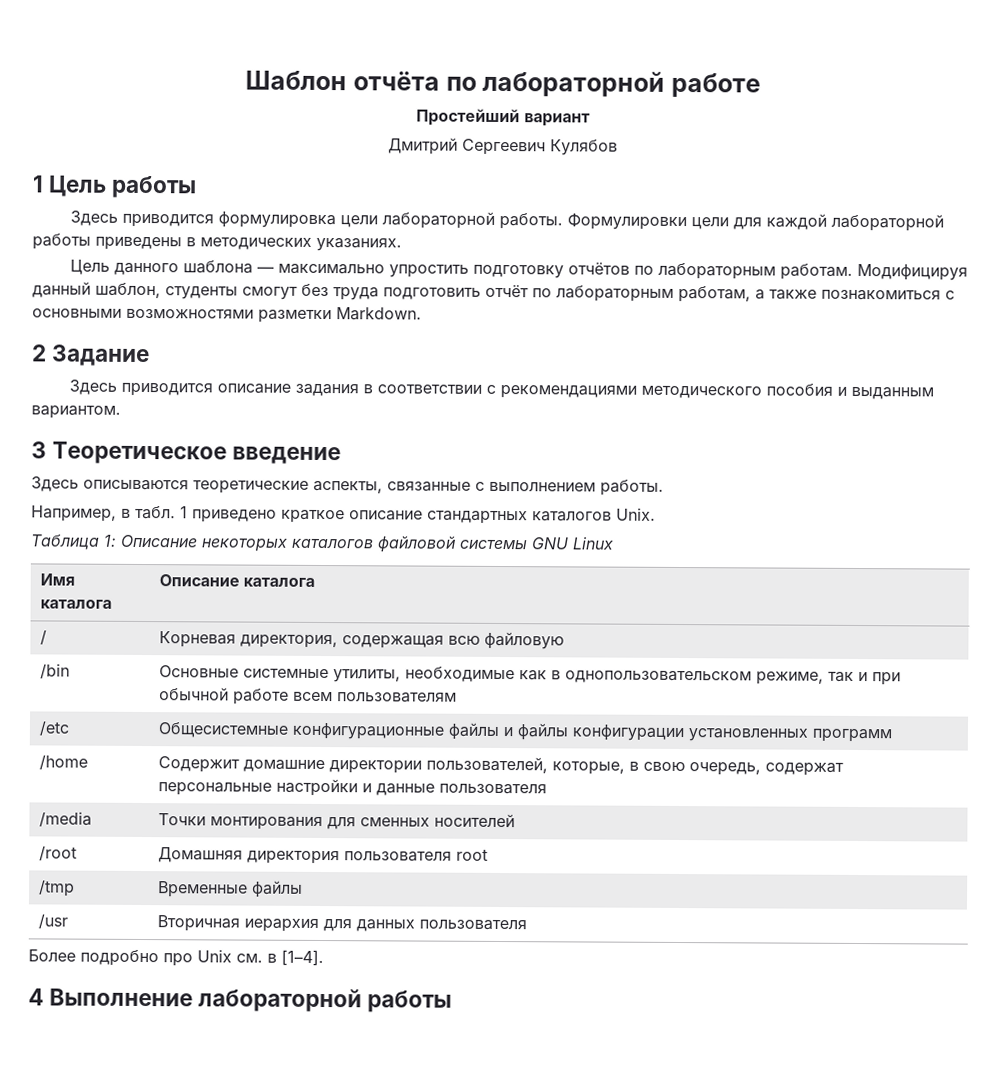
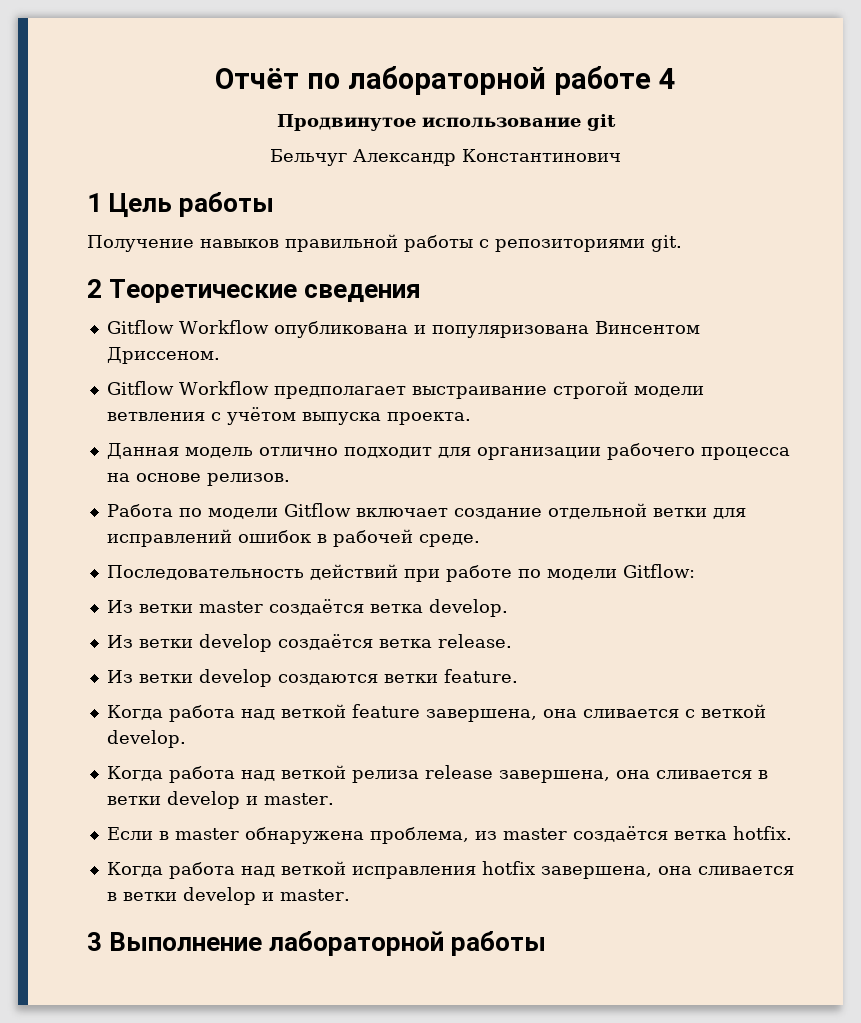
[245,70,440,91] Шаблон отчёта -> [215,68,300,89] Отчёт
[416,108,590,127] [388,137,618,156] [32,175,198,199] [69,210,944,232] [32,233,402,252] [69,259,968,281] [32,281,955,303] [32,307,422,324] [32,344,151,367] [68,379,934,400] [31,405,121,419] [31,441,342,465] [31,476,664,496] [31,505,656,525] [30,534,614,553] [40,573,76,586] [40,599,113,609] [159,574,316,587] [40,630,48,645] [159,631,565,650] [40,663,71,679] [159,665,902,686] [159,687,458,705] [39,721,70,736] [158,722,893,743] [39,755,89,770] [158,756,845,776] [158,778,548,797] [39,811,93,827] [158,813,516,831] [39,846,78,861] [158,847,489,865] [39,880,76,897] [158,880,304,898] [38,914,69,929] [157,915,528,932] [28,949,324,967] [28,988,44,1006] // Простейший вариант // Дмитрий Сергеевич Кулябов // 1 Цель работы // Здесь приводится формулировка цели лабораторной работы. Формулировки цели для каждой лабораторной работы приведены в методических указаниях. // Цель данного шаблона — максимально упростить подготовку отчётов по лабораторным работам. Модифицируя данный шаблон, студенты смогут без труда подготовить отчёт по лабораторным работам, а также познакомиться с основными возможностями разметки Markdown. // 2 Задание // Здесь приводится описание задания в соответствии с рекомендациями методического пособия и выданным вариантом. // 3 Теоретическое введение // Здесь описываются теоретические аспекты, связанные с выполнением работы. // Например, в табл. 1 приведено краткое описание стандартных каталогов Unix. // Таблица 1: Описание некоторых каталогов файловой системы GNU Linux // Имя каталога | Описание каталога // / | Корневая директория, содержащая всю файловую // /bin | Основные системные утилиты, необходимые как в однопользовательском режиме, так и при обычной работе всем пользователям // /etc | Общесистемные конфигурационные файлы и файлы конфигурации установленных программ // /home | Содержит домашние директории пользователей, которые, в свою очередь, содержат персональные настройки и данные пользователя // /media | Точки монтирования для сменных носителей // /root | Домашняя директория пользователя root // /tmp | Временные файлы // /usr | Вторичная иерархия для данных пользователя // Более подробно про Unix см. в [1–4]. // 4 -> [658,68,676,89] [276,114,616,131] [270,149,621,166] [87,192,275,218] [87,234,682,252] [87,279,422,303] [106,320,700,338] [106,347,220,364] [106,381,704,399] [106,407,471,425] [106,443,790,460] [106,473,290,486] [106,503,746,519] [106,529,480,547] [106,564,695,582] [106,599,508,617] [106,634,512,652] [106,669,518,687] [106,704,766,722] [106,730,186,748] [106,765,768,783] [106,791,334,809] [106,826,792,844] [106,861,794,879] [106,887,350,905] [87,932,102,951] 4 // Продвинутое использование git // Бельчуг Александр Константинович // 1 Цель работы // Получение навыков правильной работы с репозиториями git. // 2 Теоретические сведения // Gitflow Workflow опубликована и популяризована Винсентом Дриссеном. // Gitflow Workflow предполагает выстраивание строгой модели ветвления с учётом выпуска проекта. // Данная модель отлично подходит для организации рабочего процесса на основе релизов. // Работа по модели Gitflow включает создание отдельной ветки для исправлений ошибок в рабочей среде. // Последовательность действий при работе по модели Gitflow: // Из ветки master создаётся ветка develop. // Из ветки develop создаётся ветка release. // Из ветки develop создаются ветки feature. // Когда работа над веткой feature завершена, она сливается с веткой develop. // Когда работа над веткой релиза release завершена, она сливается в ветки develop и master. // Если в master обнаружена проблема, из master создаётся ветка hotfix. // Когда работа над веткой исправления hotfix завершена, она сливается в ветки develop и master. // 3

